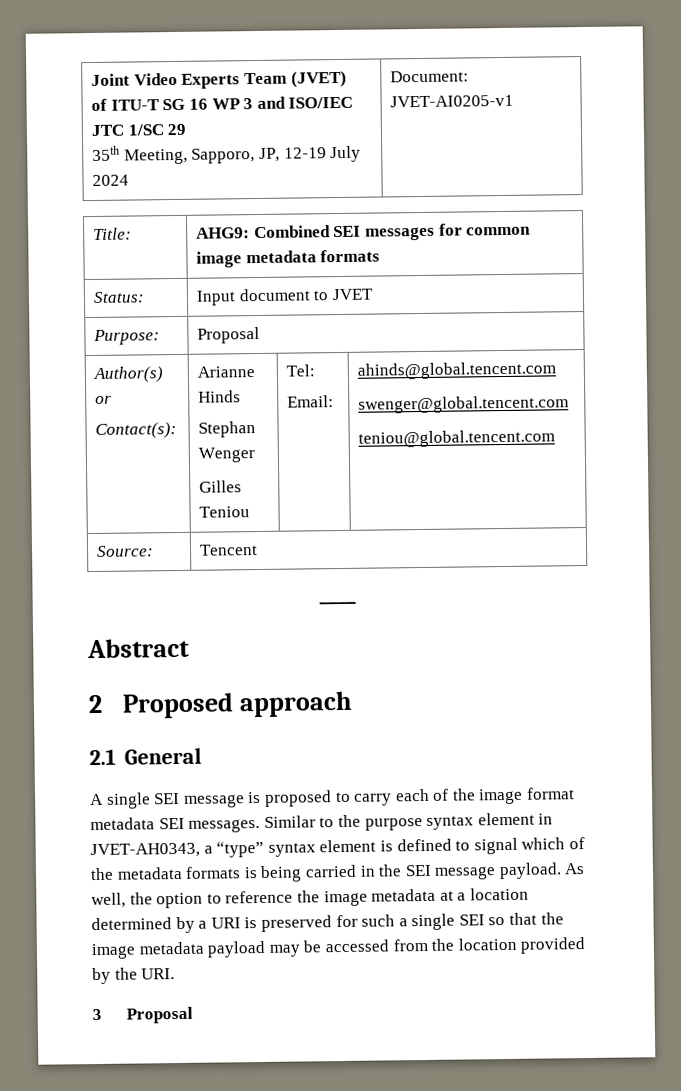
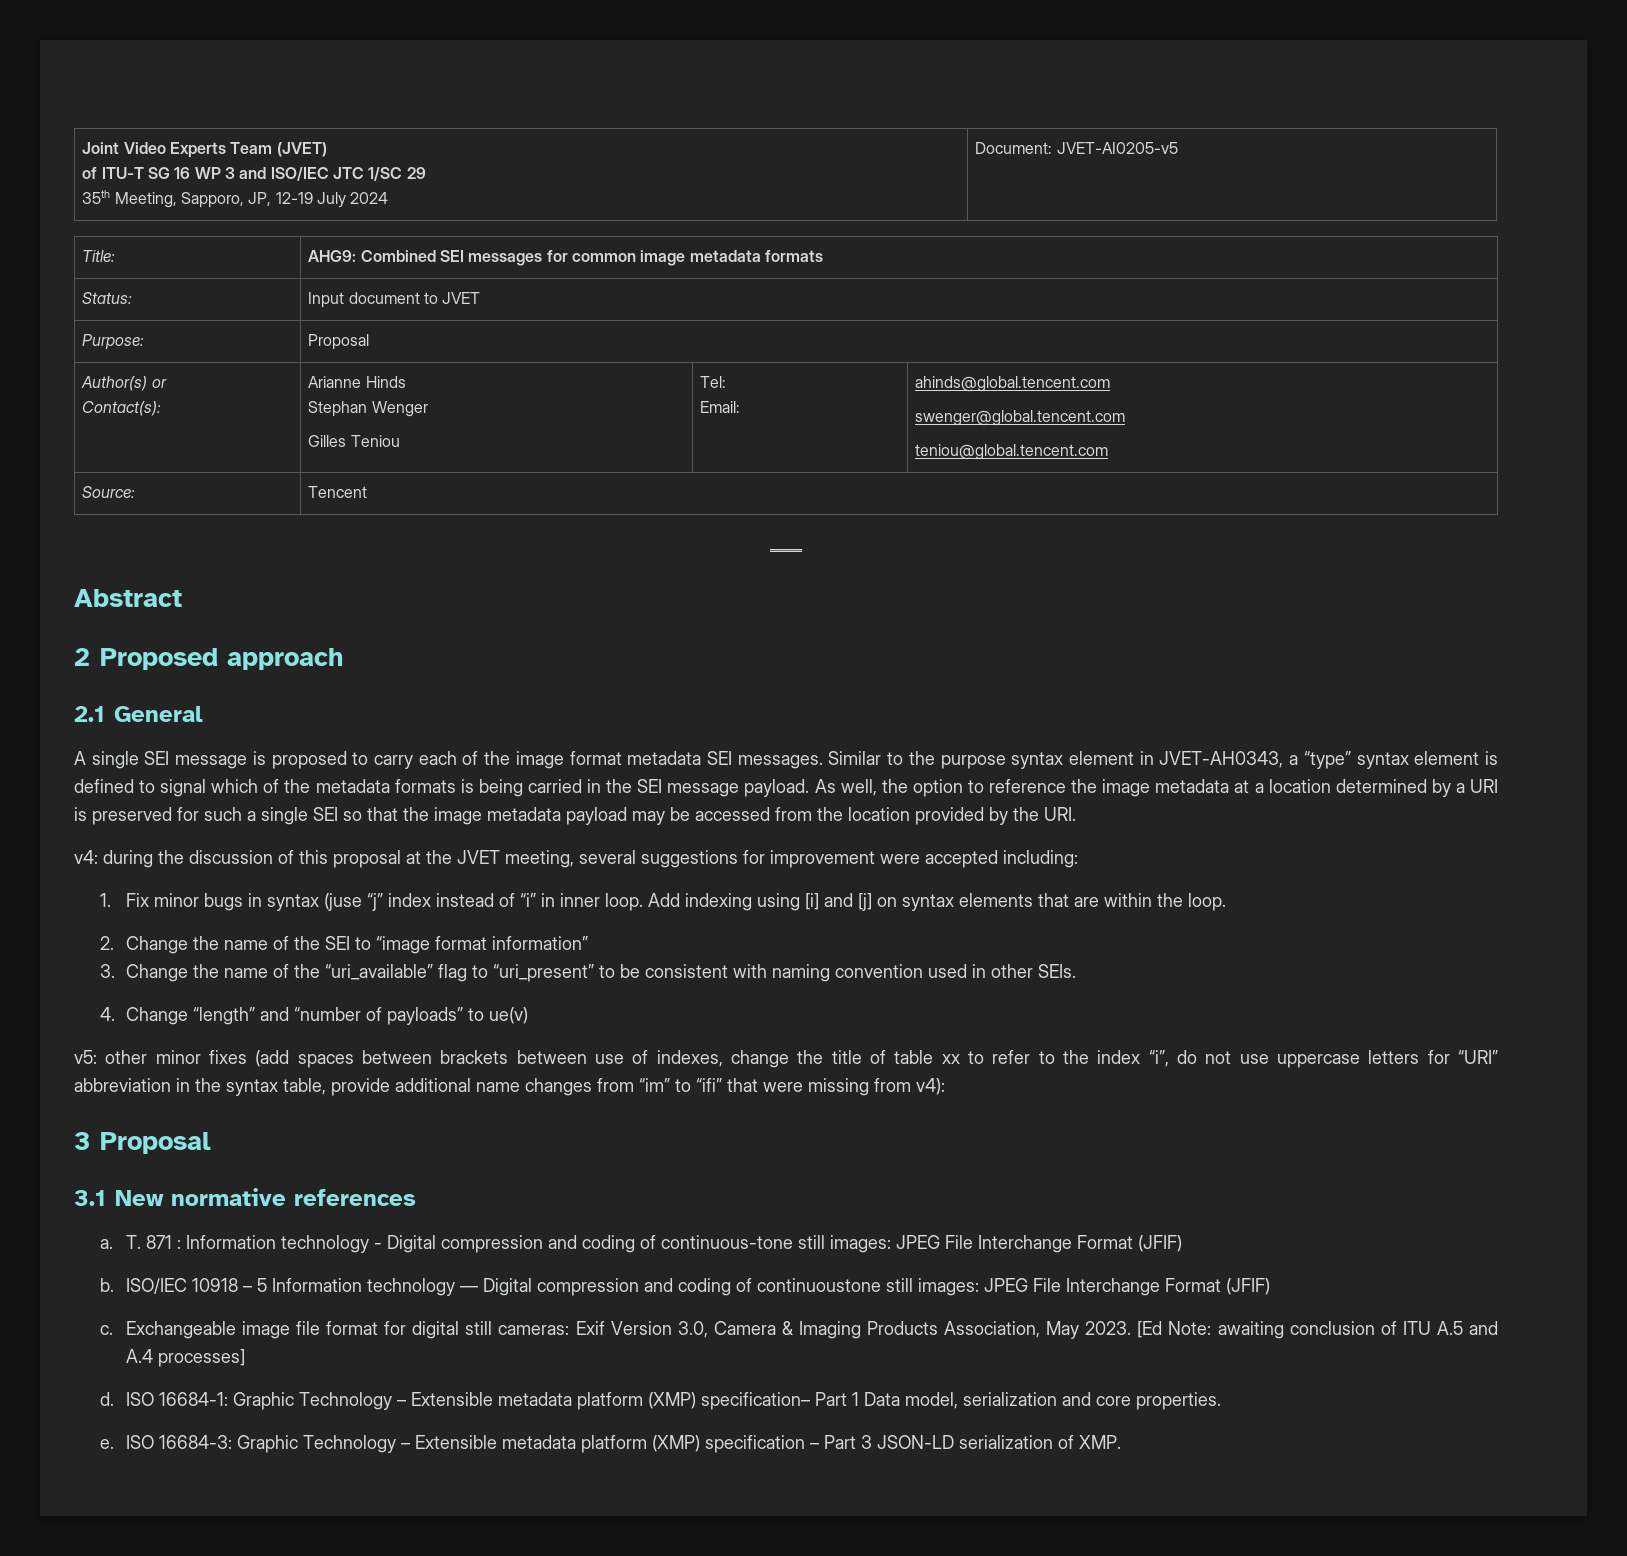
[390,94,515,108] JVET-AI0205-v1 -> [1056,142,1178,154] JVET-AI0205-v5
[92,1006,193,1024] 3 Proposal -> [74,850,1078,868] [99,893,1226,911] [99,936,588,954] [99,964,1076,982] [99,1007,528,1025] [74,1050,1498,1068] [74,1078,945,1096] [74,1132,211,1154] [74,1188,416,1206] [99,1235,1182,1253] [99,1278,1270,1296] [99,1321,1498,1339] [125,1349,245,1367] [99,1392,1221,1410] [99,1435,1121,1453] v4: during the discussion of this proposal at the JVET meeting, several suggestions for improvement were accepted including: // 1. Fix minor bugs in syntax (juse “j” index instead of “i” in inner loop. Add indexing using [i] and [j] on syntax elements that are within the loop. // 2. Change the name of the SEI to “image format information” // 3. Change the name of the “uri_available” flag to “uri_present” to be consistent with naming convention used in other SEIs. // 4. Change “length” and “number of payloads” to ue(v) // v5: other minor fixes (add spaces between brackets between use of indexes, change the title of table xx to refer to the index “i”, do not use uppercase letters for “URI” abbreviation in the syntax table, provide additional name changes from “im” to “ifi” that were missing from v4): // 3 Proposal // 3.1 New normative references // a. T. 871 : Information technology - Digital compression and coding of continuous-tone still images: JPEG File Interchange Format (JFIF) // b. ISO/IEC 10918 – 5 Information technology — Digital compression and coding of continuoustone still images: JPEG File Interchange Format (JFIF) // c. Exchangeable image file format for digital still cameras: Exif Version 3.0, Camera & Imaging Products Association, May 2023. [Ed Note: awaiting conclusion of ITU A.5 and A.4 processes] // d. ISO 16684-1: Graphic Technology – Extensible metadata platform (XMP) specification– Part 1 Data model, serialization and core properties. // e. ISO 16684-3: Graphic Technology – Extensible metadata platform (XMP) specification – Part 3 JSON-LD serialization of XMP.

